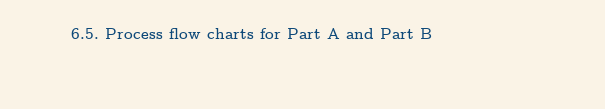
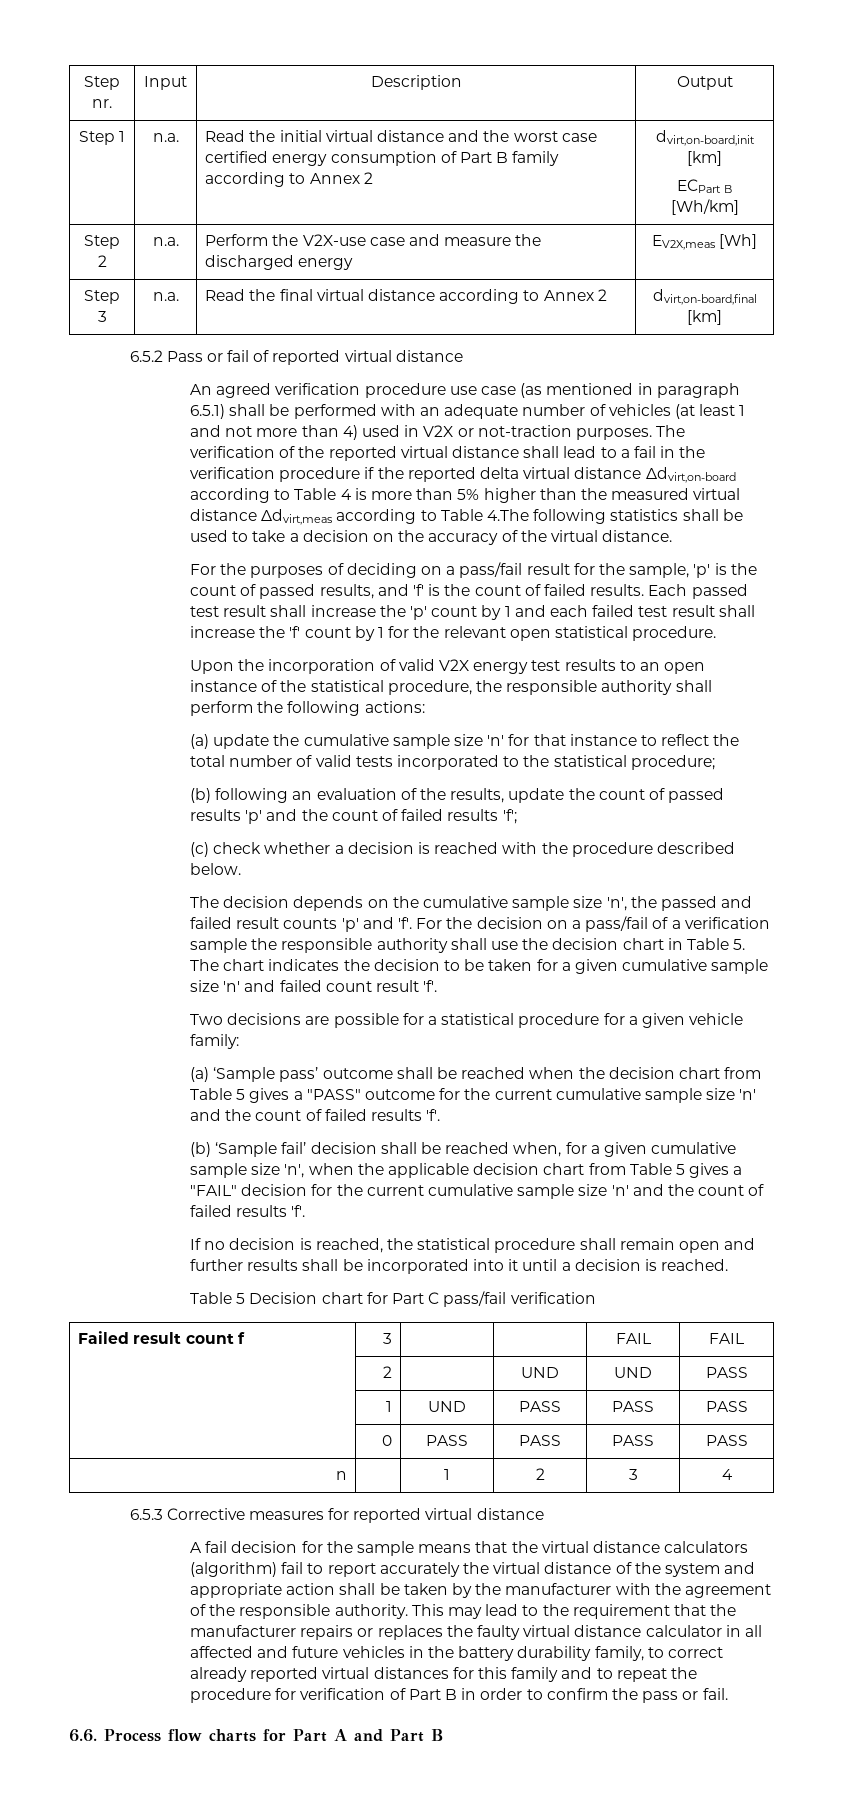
[71,28,99,39] 6.5. -> [84,76,120,90] [92,99,112,108] [144,76,187,90] [370,75,462,90] [676,76,733,90] [78,131,126,145] [152,133,179,142] [205,130,597,142] [205,151,560,166] [205,172,373,187] [655,130,755,146] [687,151,722,166] [676,179,733,193] [670,199,739,215] [84,235,120,249] [97,255,107,267] [152,237,179,246] [205,234,542,246] [205,255,354,270] [651,234,758,250] [84,290,120,304] [97,311,107,322] [152,292,179,301] [205,289,607,304] [652,289,757,305] [687,310,722,325] [129,350,463,365] [190,383,740,398] [190,404,746,419] [190,425,686,440] [190,446,706,461] [190,467,736,483] [190,488,741,503] [190,509,743,525] [190,530,673,545] [190,562,757,578] [190,584,748,599] [190,605,755,620] [190,626,717,641] [190,659,706,674] [190,680,712,695] [190,701,425,716] [190,734,740,749] [190,755,715,770] [190,788,725,803] [190,809,517,824] [190,842,735,857] [190,863,242,875] [190,896,753,911] [190,916,770,932] [190,938,746,953] [190,959,769,974] [190,980,438,992] [190,1013,744,1028] [190,1034,240,1049] [190,1067,762,1082] [190,1088,757,1103] [190,1109,441,1121] [190,1142,737,1157] [190,1163,743,1178] [190,1184,765,1199] [190,1205,306,1217] [190,1238,756,1253] [190,1259,729,1274] [190,1291,596,1307] [78,1331,245,1344] [382,1333,392,1344] [615,1333,651,1344] [709,1333,744,1344] [382,1366,392,1378] [521,1367,559,1378] [614,1367,652,1378] [705,1367,748,1378] [385,1401,392,1412] [428,1401,466,1412] [519,1401,561,1412] [612,1401,654,1412] [705,1401,748,1412] [381,1435,392,1446] [426,1435,468,1446] [519,1435,561,1446] [612,1435,654,1446] [705,1435,748,1446] [335,1471,347,1480] [444,1469,450,1480] [535,1468,545,1480] [628,1469,638,1480] [721,1469,733,1480] [129,1508,544,1523] [190,1541,749,1556] [190,1562,756,1577] [190,1583,771,1598] [190,1604,737,1619] [190,1625,762,1640] [190,1646,723,1661] [190,1667,697,1682] [190,1688,728,1703] [69,1729,97,1742] Step nr. | Input | Description | Output // Step 1 | n.a. | Read the initial virtual distance and the worst case certified energy consumption of Part B family according to Annex 2 | dvirt,on-board,init [km] // ECPart B [Wh/km] // Step 2 | n.a. | Perform the V2X-use case and measure the discharged energy | EV2X,meas [Wh] // Step 3 | n.a. | Read the final virtual distance according to Annex 2 | dvirt,on-board,final [km] // 6.5.2 Pass or fail of reported virtual distance // An agreed verification procedure use case (as mentioned in paragraph 6.5.1) shall be performed with an adequate number of vehicles (at least 1 and not more than 4) used in V2X or not-traction purposes. The verification of the reported virtual distance shall lead to a fail in the verification procedure if the reported delta virtual distance Δdvirt,on-board according to Table 4 is more than 5% higher than the measured virtual distance Δdvirt,meas according to Table 4.The following statistics shall be used to take a decision on the accuracy of the virtual distance. // For the purposes of deciding on a pass/fail result for the sample, 'p' is the count of passed results, and 'f' is the count of failed results. Each passed test result shall increase the 'p' count by 1 and each failed test result shall increase the 'f' count by 1 for the relevant open statistical procedure. // Upon the incorporation of valid V2X energy test results to an open instance of the statistical procedure, the responsible authority shall perform the following actions: // (a) update the cumulative sample size 'n' for that instance to reflect the total number of valid tests incorporated to the statistical procedure; // (b) following an evaluation of the results, update the count of passed results 'p' and the count of failed results 'f'; // (c) check whether a decision is reached with the procedure described below. // The decision depends on the cumulative sample size 'n', the passed and failed result counts 'p' and 'f'. For the decision on a pass/fail of a verification sample the responsible authority shall use the decision chart in Table 5. The chart indicates the decision to be taken for a given cumulative sample size 'n' and failed count result 'f'. // Two decisions are possible for a statistical procedure for a given vehicle family: // (a) ‘Sample pass’ outcome shall be reached when the decision chart from Table 5 gives a "PASS" outcome for the current cumulative sample size 'n' and the count of failed results 'f'. // (b) ‘Sample fail’ decision shall be reached when, for a given cumulative sample size 'n', when the applicable decision chart from Table 5 gives a "FAIL" decision for the current cumulative sample size 'n' and the count of failed results 'f'. // If no decision is reached, the statistical procedure shall remain open and further results shall be incorporated into it until a decision is reached. // Table 5 Decision chart for Part C pass/fail verification // Failed result count f | 3 | | | FAIL | FAIL // | 2 | | UND | UND | PASS // | 1 | UND | PASS | PASS | PASS // | 0 | PASS | PASS | PASS | PASS // n | | 1 | 2 | 3 | 4 // 6.5.3 Corrective measures for reported virtual distance // A fail decision for the sample means that the virtual distance calculators (algorithm) fail to report accurately the virtual distance of the system and appropriate action shall be taken by the manufacturer with the agreement of the responsible authority. This may lead to the requirement that the manufacturer repairs or replaces the faulty virtual distance calculator in all affected and future vehicles in the battery durability family, to correct already reported virtual distances for this family and to repeat the procedure for verification of Part B in order to confirm the pass or fail. // 6.6.

